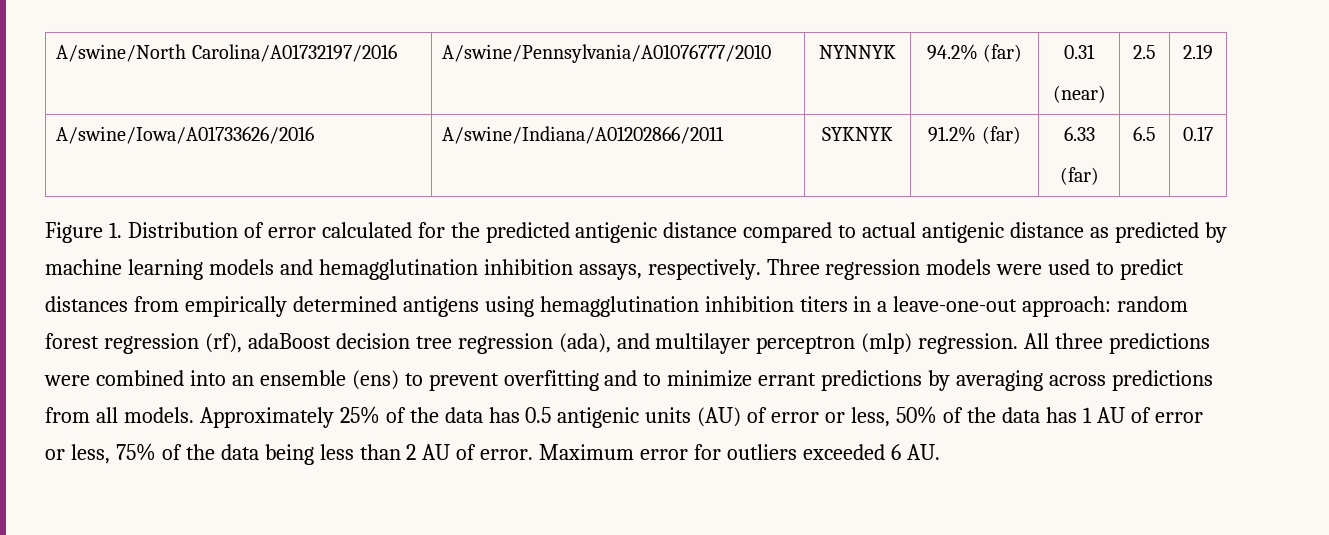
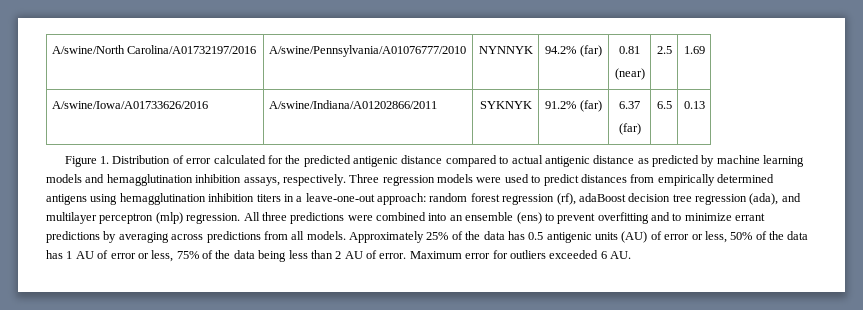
[1064,44,1095,59] 0.31 -> [619,46,640,54] 0.81
[1183,44,1213,60] 2.19 -> [683,46,705,54] 1.69
[1063,126,1095,141] 6.33 -> [619,101,640,109] 6.37
[1183,126,1213,141] 0.17 -> [683,101,705,109] 0.13

